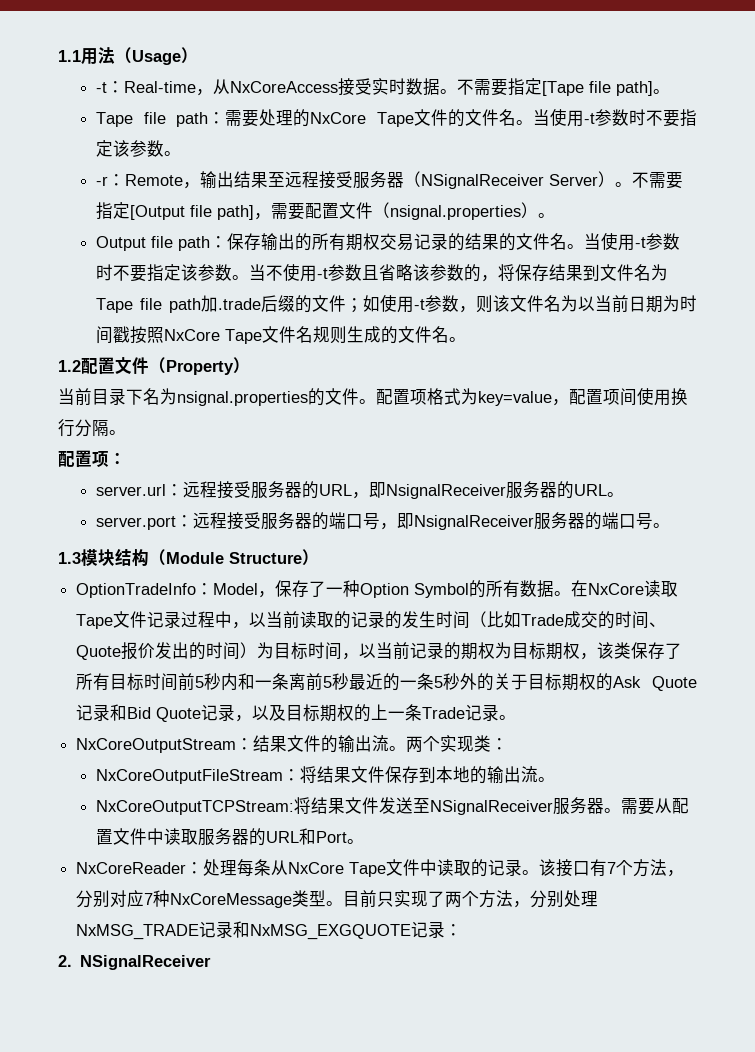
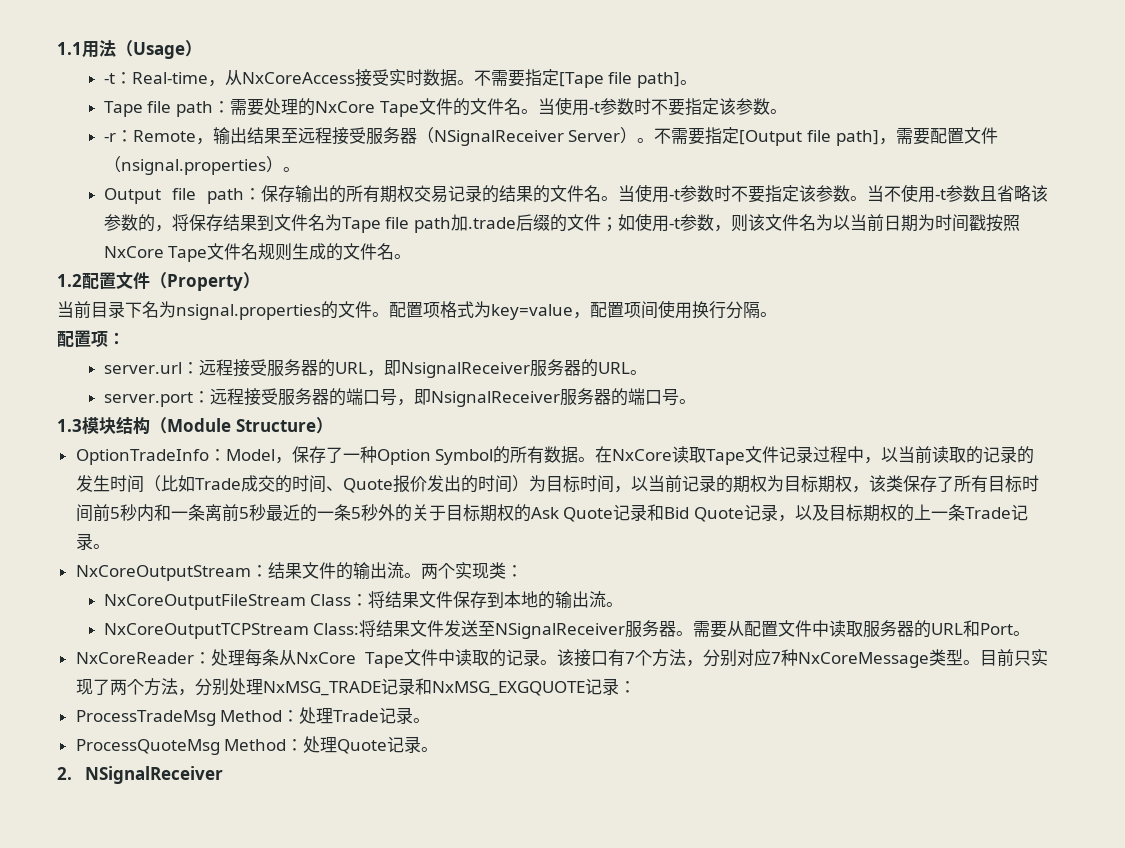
(284, 776) none -> [310,594,352,606] Class
[96,800,295,815] NxCoreOutputTCPStream: -> [103,623,360,639] NxCoreOutputTCPStream Class:
(463, 930) none -> [75,707,431,726] [75,736,439,755] // ProcessTradeMsg Method：处理Trade记录。 // ProcessQuoteMsg Method：处理Quote记录。

